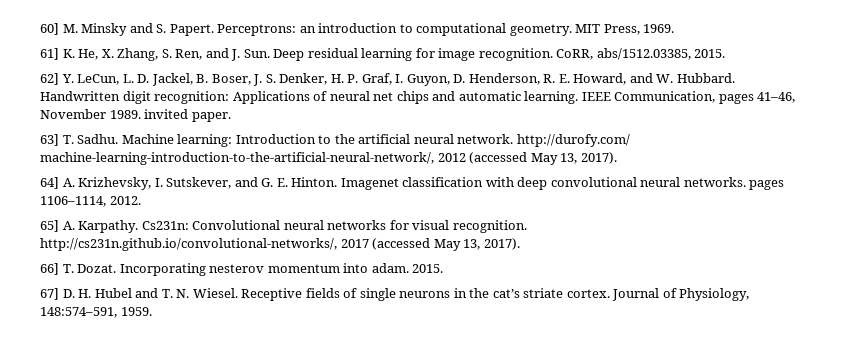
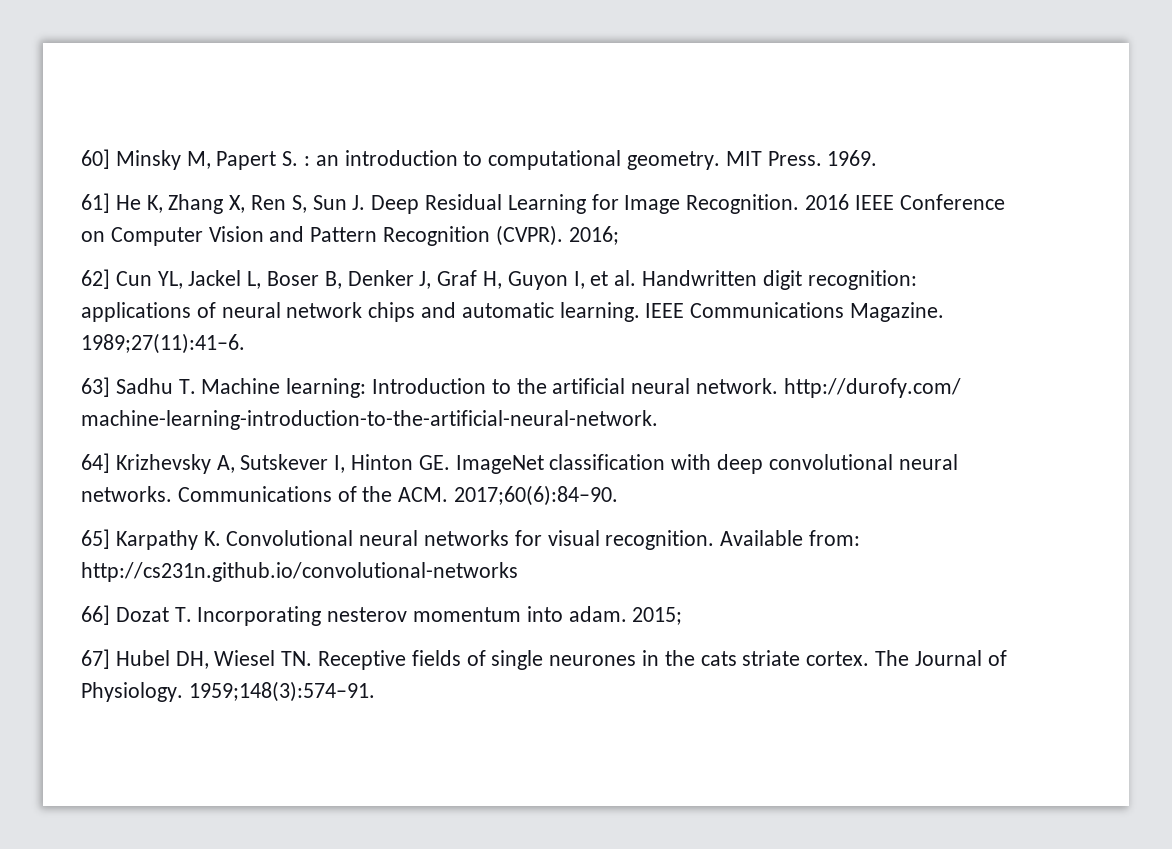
[62,23,297,36] M. Minsky and S. Papert. Perceptrons: -> [115,150,311,170] Minsky M, Papert S. :
[603,24,640,35] Press, -> [767,151,822,166] Press.
[62,48,726,61] [40,73,735,86] K. He, X. Zhang, S. Ren, and J. Sun. Deep residual learning for image recognition. CoRR, abs/1512.03385, 2015. // 62] Y. LeCun, L. D. Jackel, B. Boser, J. S. Denker, H. P. Graf, I. Guyon, D. Henderson, R. E. Howard, and W. Hubbard. -> [115,194,1005,214] [81,225,619,246] [81,269,637,290] He K, Zhang X, Ren S, Sun J. Deep Residual Learning for Image Recognition. 2016 IEEE Conference on Computer Vision and Pattern Recognition (CVPR). 2016; // 62] Cun YL, Jackel L, Boser B, Denker J, Graf H, Guyon I, et al.
[232,91,310,104] Applications -> [81,302,191,322] applications
[373,92,394,101] net -> [286,302,363,318] network
[614,91,796,104] [40,109,231,122] Communication, pages 41–46, November 1989. invited paper. -> [690,302,945,322] [81,333,245,354] Communications Magazine. 1989;27(11):41–6.
[62,134,119,144] T. Sadhu. -> [115,378,196,394] Sadhu T.
[40,152,617,165] [40,177,399,190] machine-learning-introduction-to-the-artificial-neural-network/, 2012 (accessed May 13, 2017). // 64] A. Krizhevsky, I. Sutskever, and G. E. Hinton. Imagenet -> [81,410,658,430] [81,453,544,474] machine-learning-introduction-to-the-artificial-neural-network. // 64] Krizhevsky A, Sutskever I, Hinton GE. ImageNet
[749,180,785,190] [40,196,141,207] [40,220,189,233] pages 1106–1114, 2012. // 65] A. Karpathy. Cs231n: -> [177,485,619,506] [81,529,221,550] Communications of the ACM. 2017;60(6):84–90. // 65] Karpathy K.
[40,238,520,251] http://cs231n.github.io/convolutional-networks/, 2017 (accessed May 13, 2017). -> [720,530,861,546] [81,562,518,582] Available from: http://cs231n.github.io/convolutional-networks
[62,264,117,273] T. Dozat. -> [115,607,192,622] Dozat T.
[412,264,444,273] 2015. -> [632,607,683,625] 2015;
[62,288,238,298] D. H. Hubel and T. N. Wiesel. -> [115,650,313,669] Hubel DH, Wiesel TN.
[399,291,451,298] neurons -> [549,655,637,666] neurones
[492,289,520,298] cat’s -> [700,651,737,666] cats
(610, 293) none -> [875,650,910,666] The
[679,288,750,301] [40,307,152,318] Physiology, 148:574–591, 1959. -> [81,681,375,702] Physiology. 1959;148(3):574–91.

